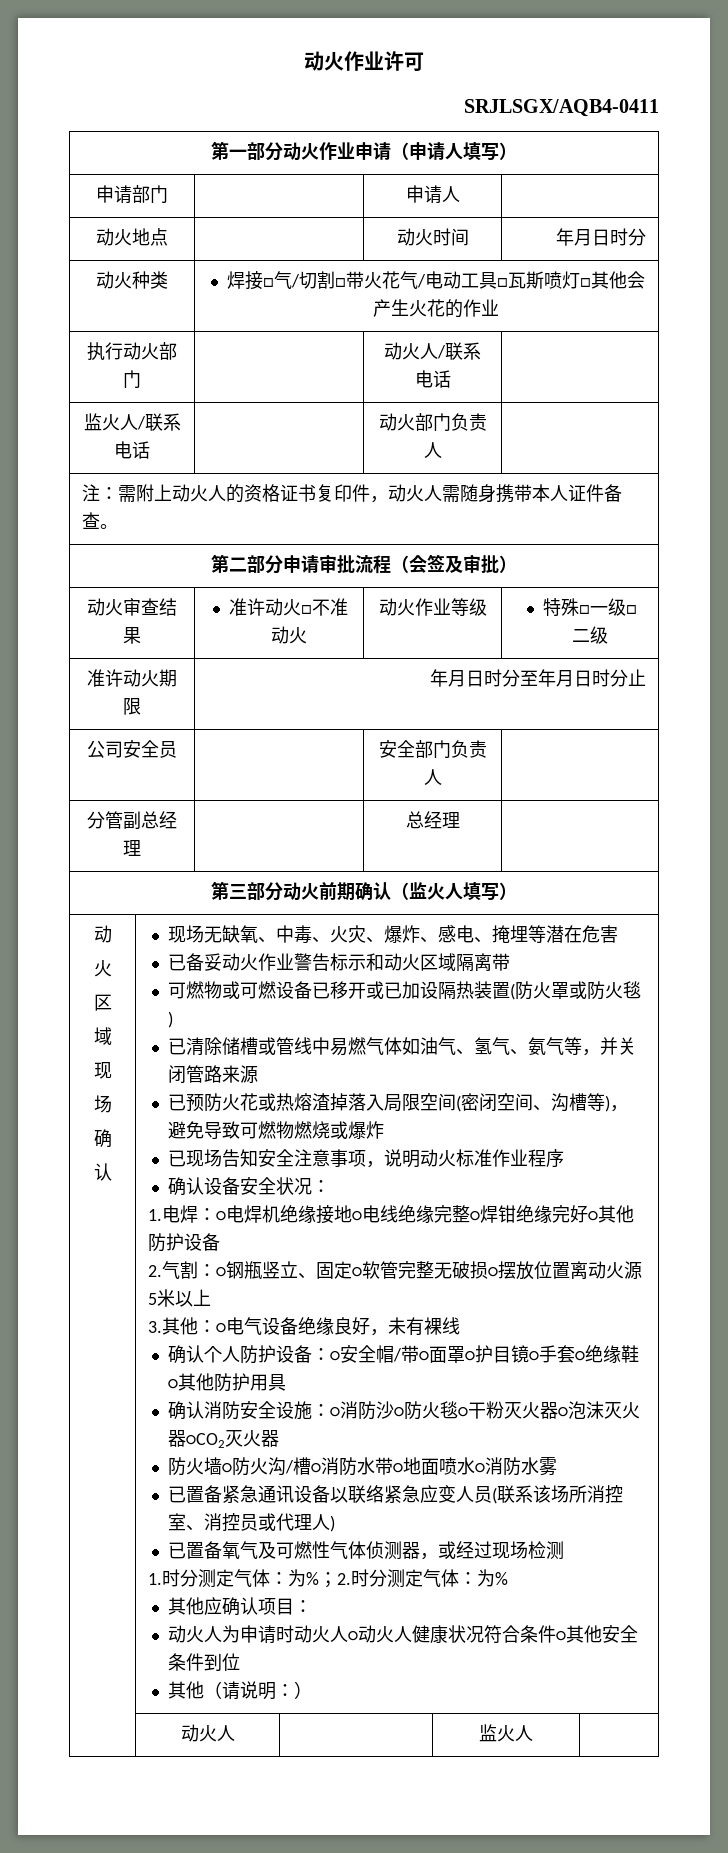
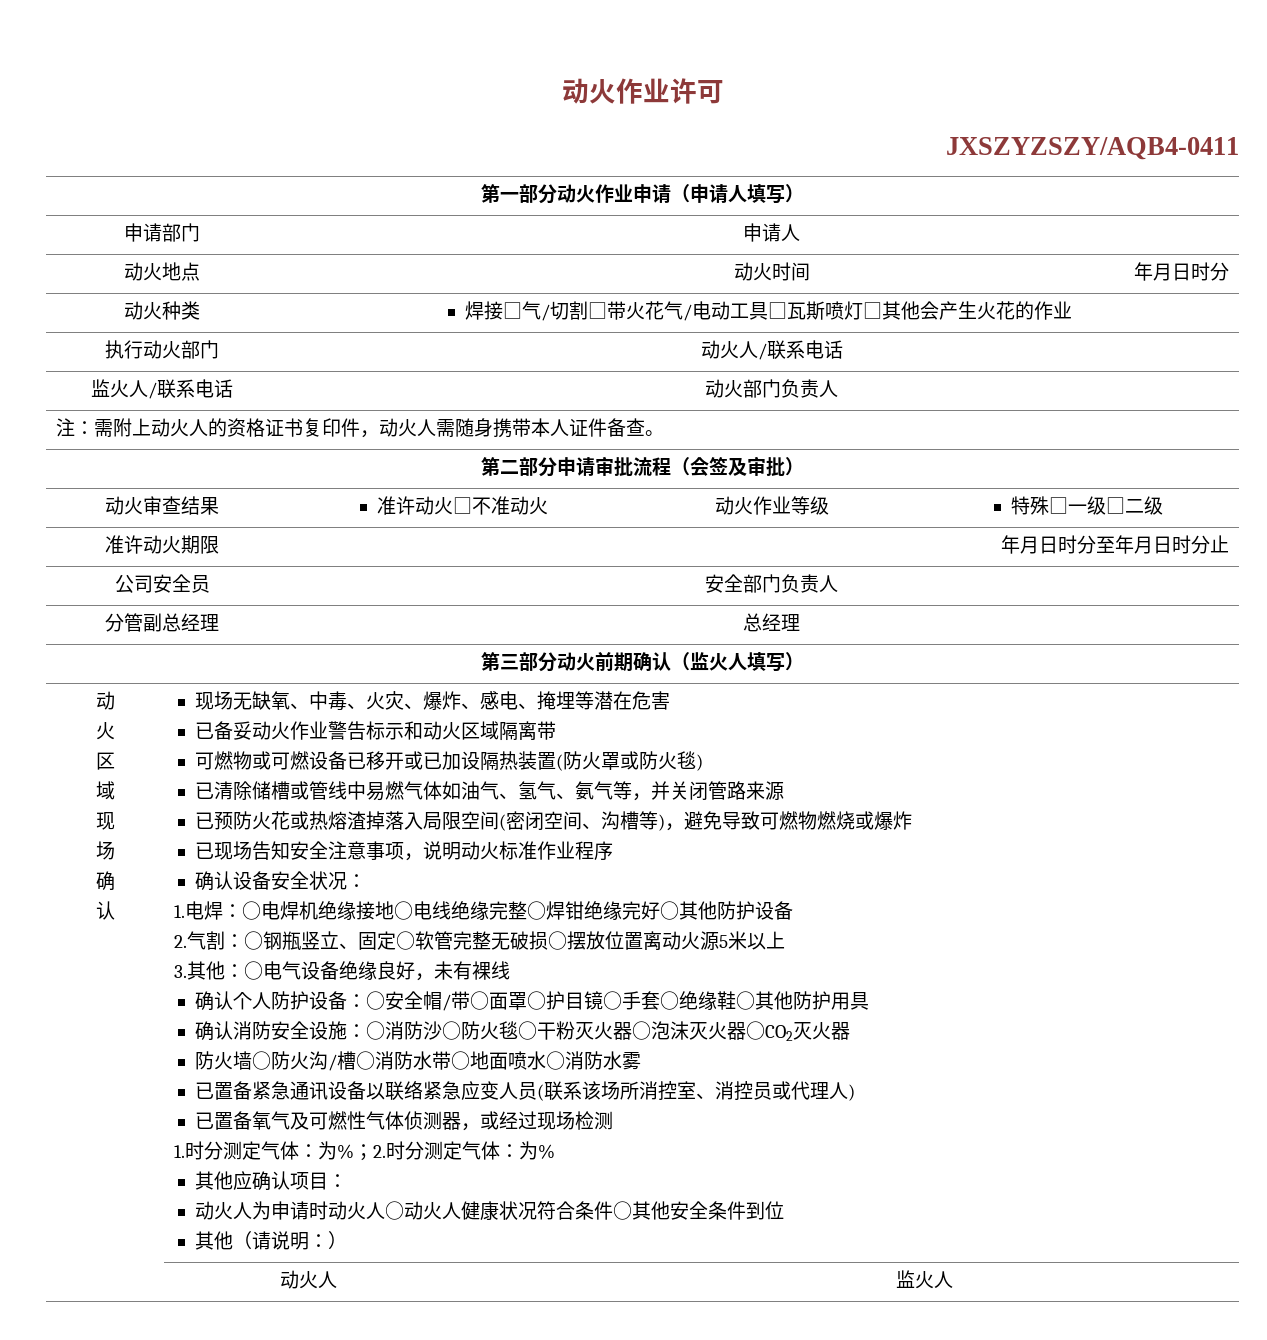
[464,99,659,117] SRJLSGX/AQB4-0411 -> [946,137,1239,160] JXSZYZSZY/AQB4-0411

